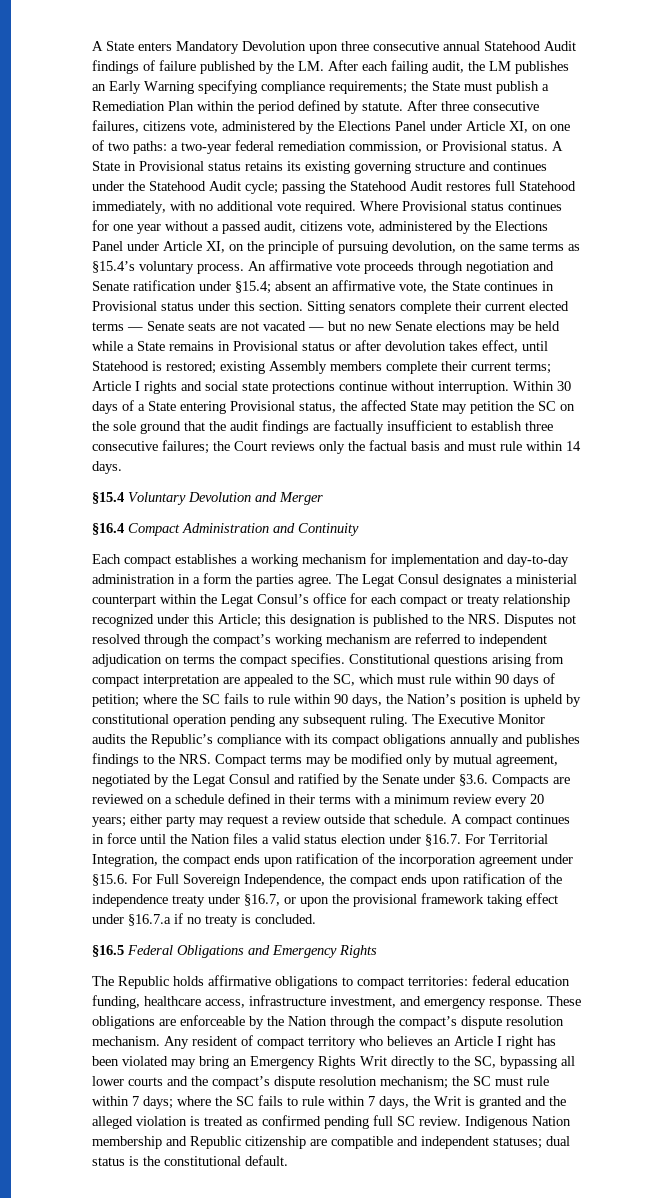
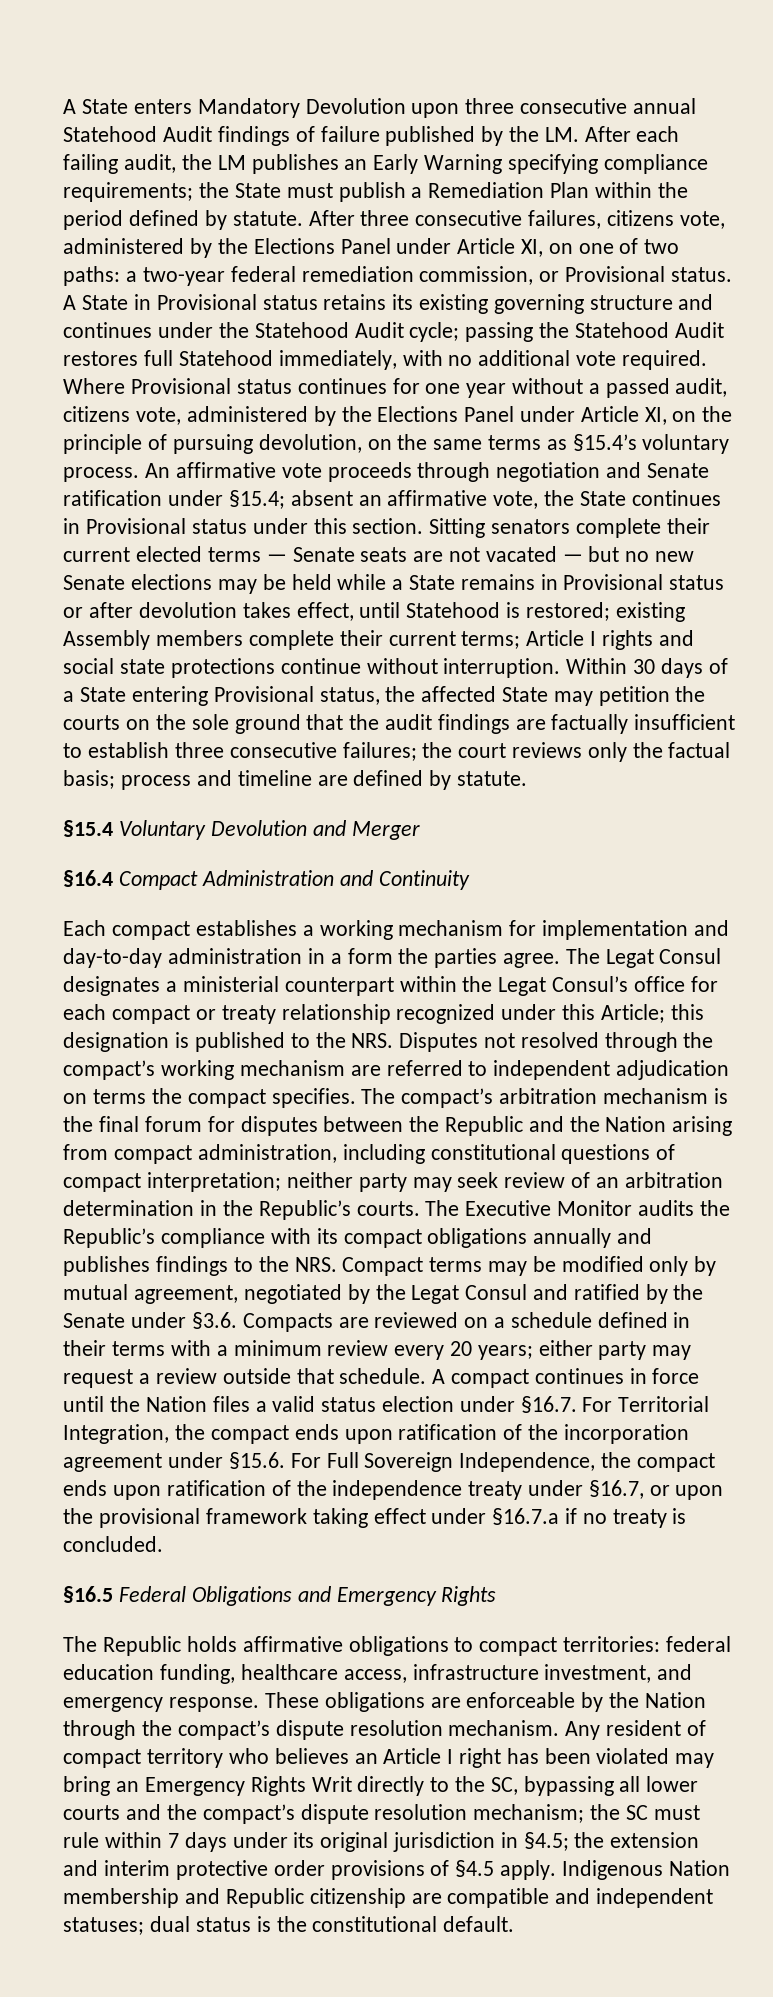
[537,401,556,411] SC -> [63,715,121,730] courts
[233,441,267,451] Court -> [458,743,507,758] court
[410,441,581,451] [91,461,122,474] basis and must rule within 14 days. -> [63,770,527,790] basis; process and timeline are defined by statute.
[348,653,564,667] [91,673,555,687] [91,693,581,707] [91,714,408,727] Constitutional questions arising from compact interpretation are appealed to the SC, which must rule within 90 days of petition; where the SC fails to rule within 90 days, the Nation’s position is upheld by constitutional operation pending any subsequent ruling. -> [361,1088,728,1108] [63,1116,733,1136] [63,1144,676,1164] [63,1172,723,1192] [63,1200,420,1220] The compact’s arbitration mechanism is the final forum for disputes between the Republic and the Nation arising from compact administration, including constitutional questions of compact interpretation; neither party may seek review of an arbitration determination in the Republic’s courts.
[142,1095,566,1109] [91,1115,461,1129] days; where the SC fails to rule within 7 days, the Writ is granted and the alleged violation is treated as confirmed pending full SC review. -> [184,1832,700,1852] [63,1860,556,1880] days under its original jurisdiction in §4.5; the extension and interim protective order provisions of §4.5 apply.

